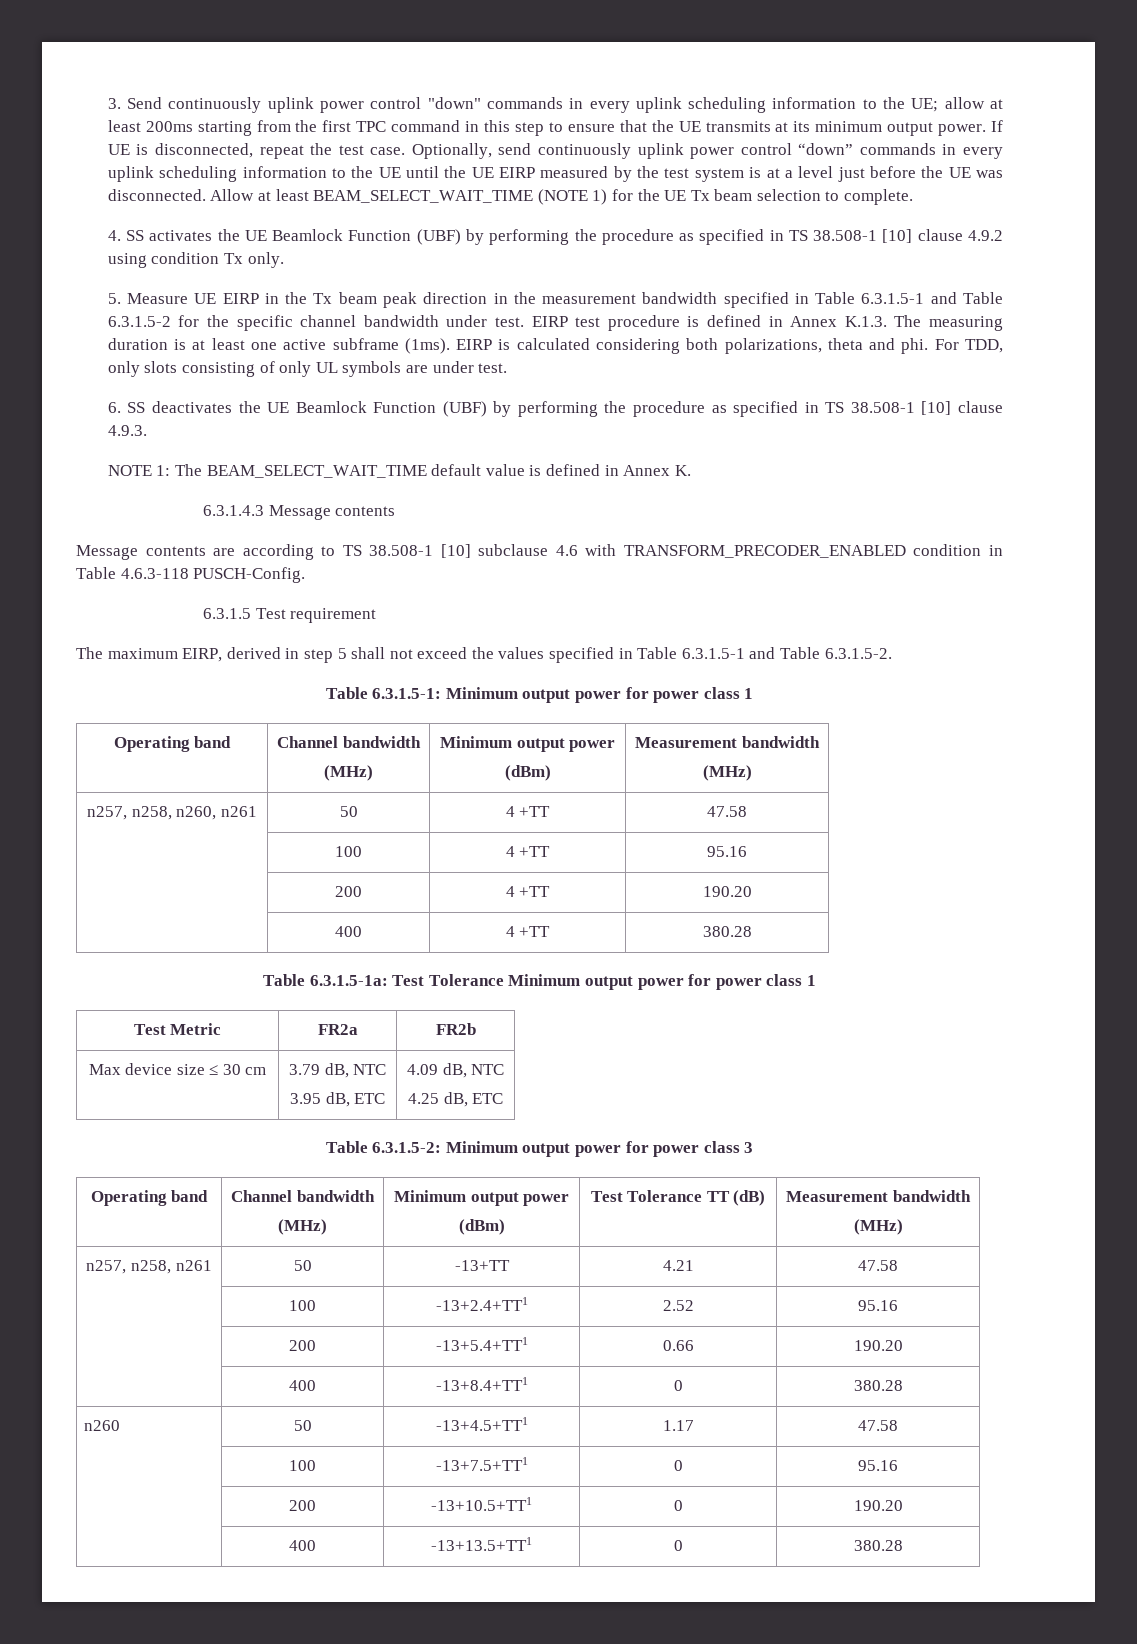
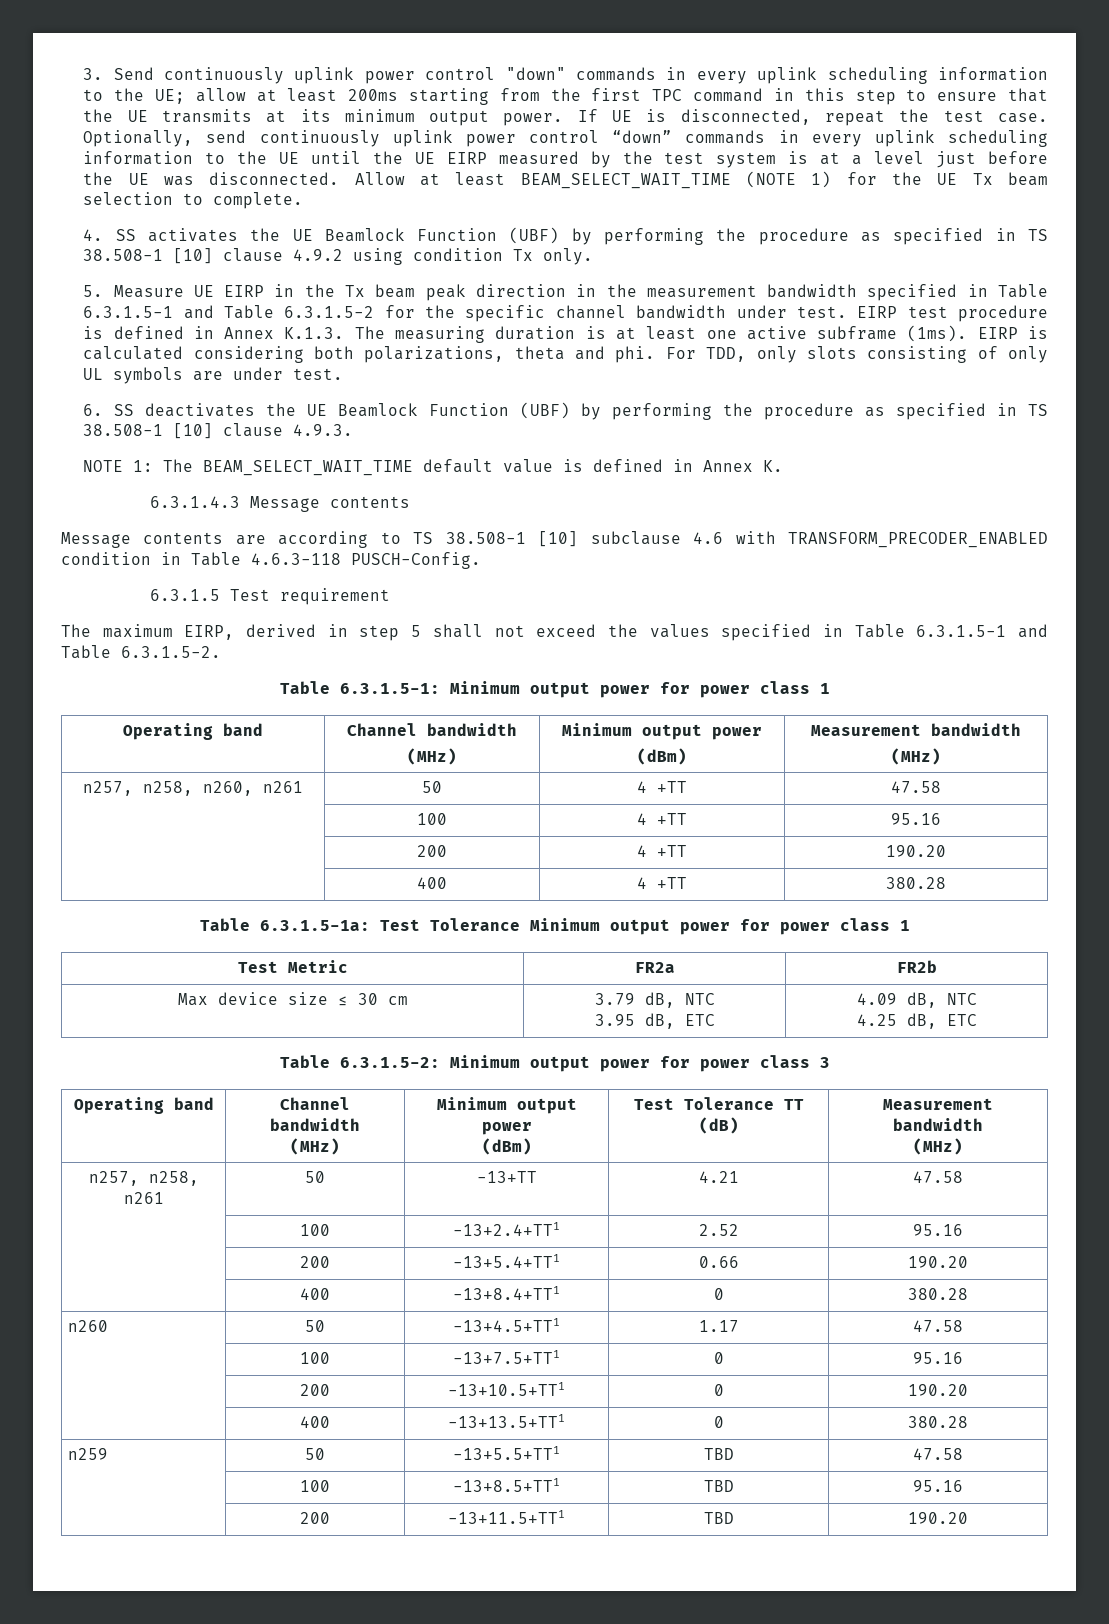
(903, 1545) none -> [67,1448,108,1460] [305,1448,325,1460] [453,1446,560,1460] [703,1448,734,1460] [913,1448,963,1460] [300,1480,330,1492] [453,1478,560,1492] [703,1480,734,1492] [913,1480,963,1492] [300,1512,330,1524] [448,1510,565,1524] [703,1512,734,1524] [908,1512,968,1524] // n259 | 50 | -13+5.5+TT1 | TBD | 47.58 // | 100 | -13+8.5+TT1 | TBD | 95.16 // | 200 | -13+11.5+TT1 | TBD | 190.20

